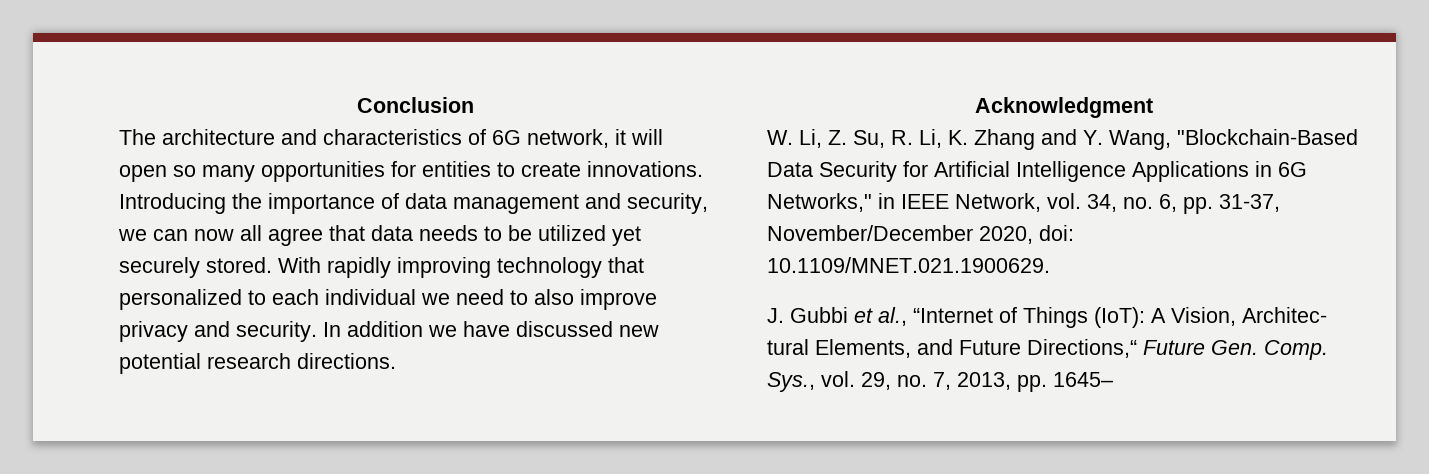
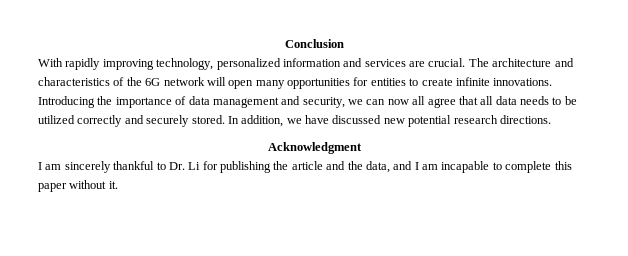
(474, 105) none -> [38,58,466,70] With rapidly improving technology, personalized information and services are crucial.
[492,129,626,148] 6G network, it -> [126,77,205,86] the 6G network
[173,165,196,177] so -> (254, 84) none
(581, 169) none -> [455,77,490,86] infinite
(365, 233) none -> [480,96,494,105] all
[612,226,641,246] [119,257,644,278] [119,289,657,310] [119,321,423,342] yet securely stored. With rapidly improving technology that personalized to each individual we need to also improve privacy and security. In addition -> [77,115,284,127] correctly and securely stored. In addition,
[767,129,1358,150] [767,161,1307,182] [767,193,1280,214] [767,225,1074,244] [767,257,1050,273] [767,307,1327,328] [767,339,1328,360] [767,371,1113,392] W. Li, Z. Su, R. Li, K. Zhang and Y. Wang, "Blockchain-Based Data Security for Artificial Intelligence Applications in 6G Networks," in IEEE Network, vol. 34, no. 6, pp. 31-37, November/December 2020, doi: 10.1109/MNET.021.1900629. // J. Gubbi et al., “Internet of Things (IoT): A Vision, Architec- tural Elements, and Future Directions,“ Future Gen. Comp. Sys., vol. 29, no. 7, 2013, pp. 1645– -> [38,161,572,173] [38,180,118,192] I am sincerely thankful to Dr. Li for publishing the article and the data, and I am incapable to complete this paper without it.

